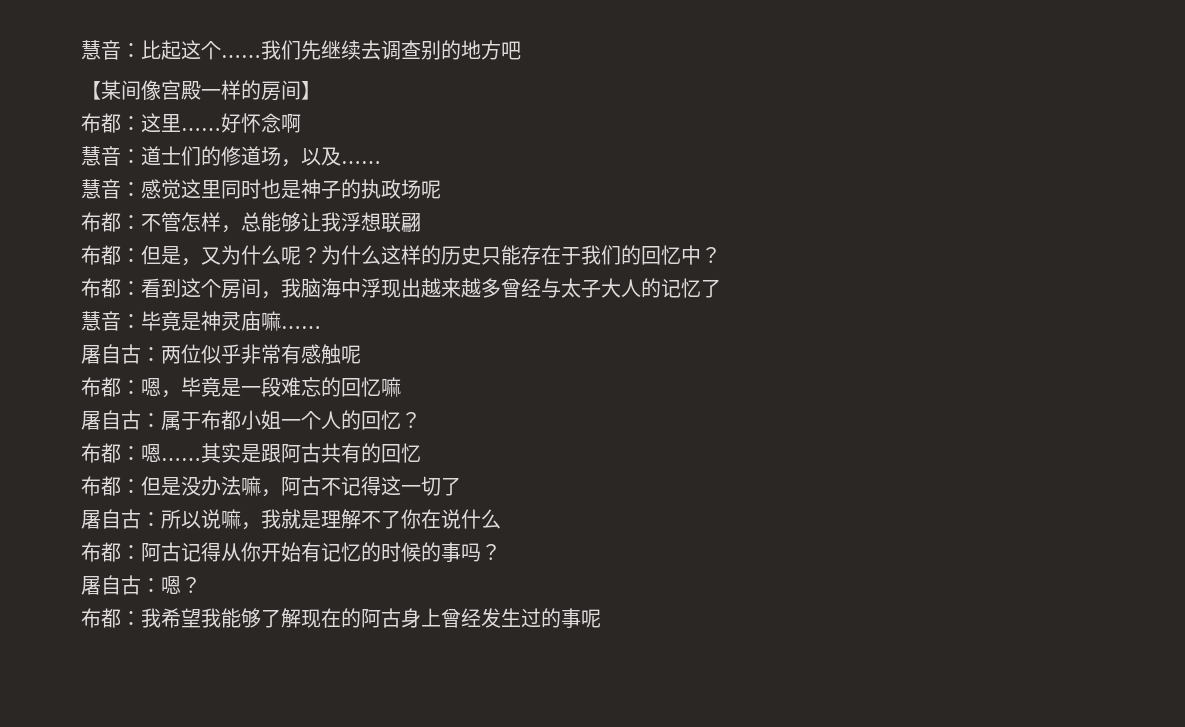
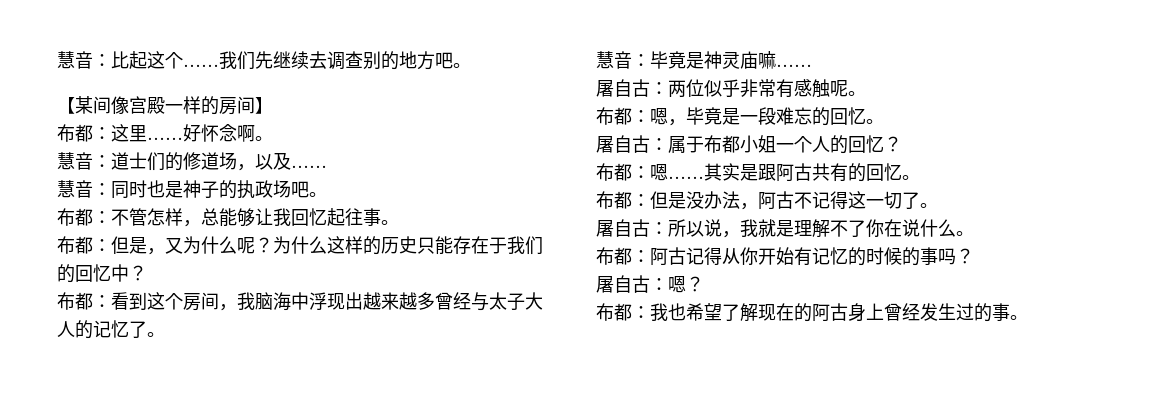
(521, 50) none -> [453,63,471,68] 。
(301, 123) none -> [255,136,273,141] 。
[141,179,221,199] 感觉这里 -> (111, 189) none
[421,180,441,199] 呢 -> [291,181,327,198] 吧。
[341,212,421,233] 浮想联翩 -> [291,208,399,226] 回忆起往事。
(721, 288) none -> [147,332,165,337] 。
(361, 354) none -> [848,91,866,96] 。
[381,377,401,397] 嘛 -> [866,119,884,124] 。
(421, 453) none -> [902,175,920,180] 。
[241,476,261,496] 嘛 -> (740, 200) none
(461, 486) none -> [920,203,938,208] 。
[221,509,241,529] 嘛 -> (722, 228) none
(501, 519) none -> [956,231,974,236] 。
[161,608,261,628] 希望我能够 -> [668,303,722,321] 也希望
[581,609,601,628] 呢 -> [1010,315,1028,320] 。

